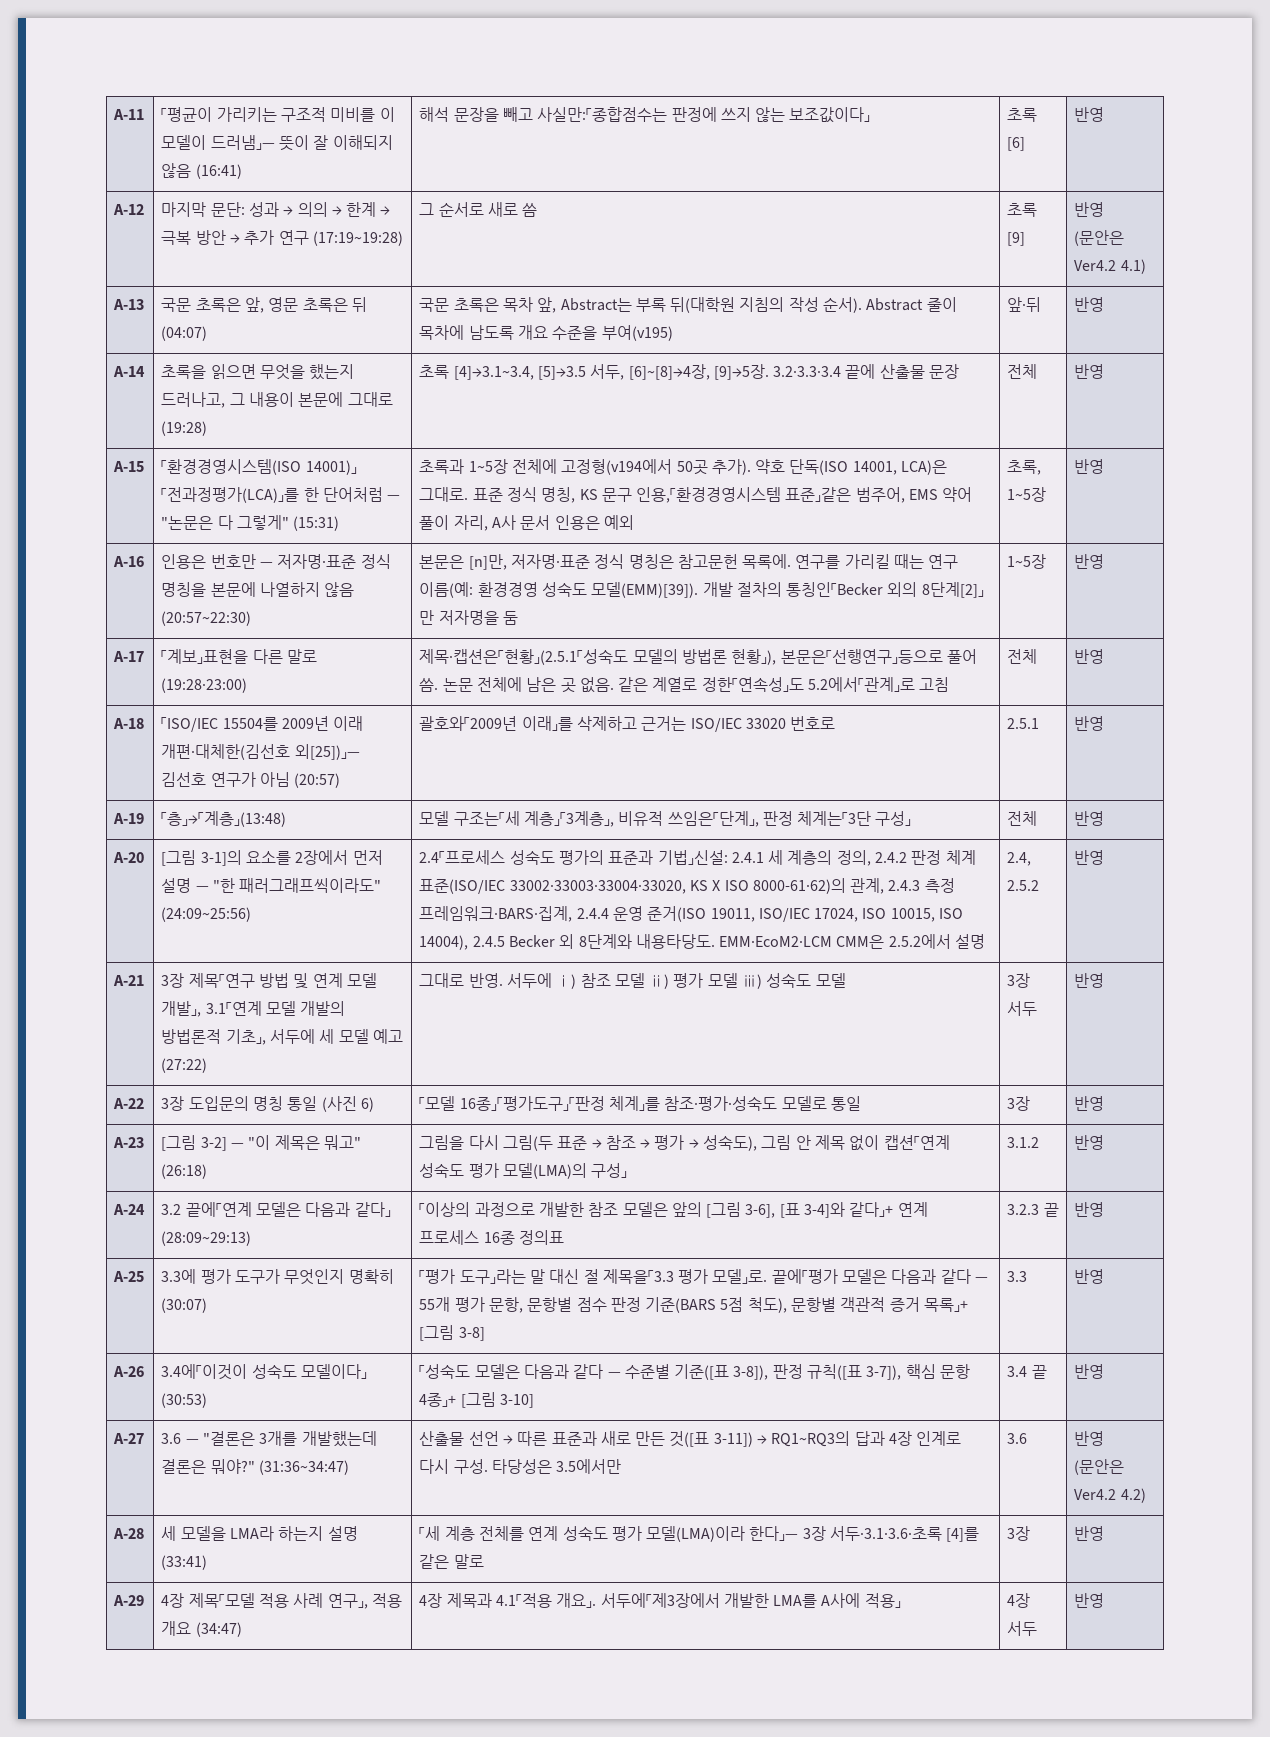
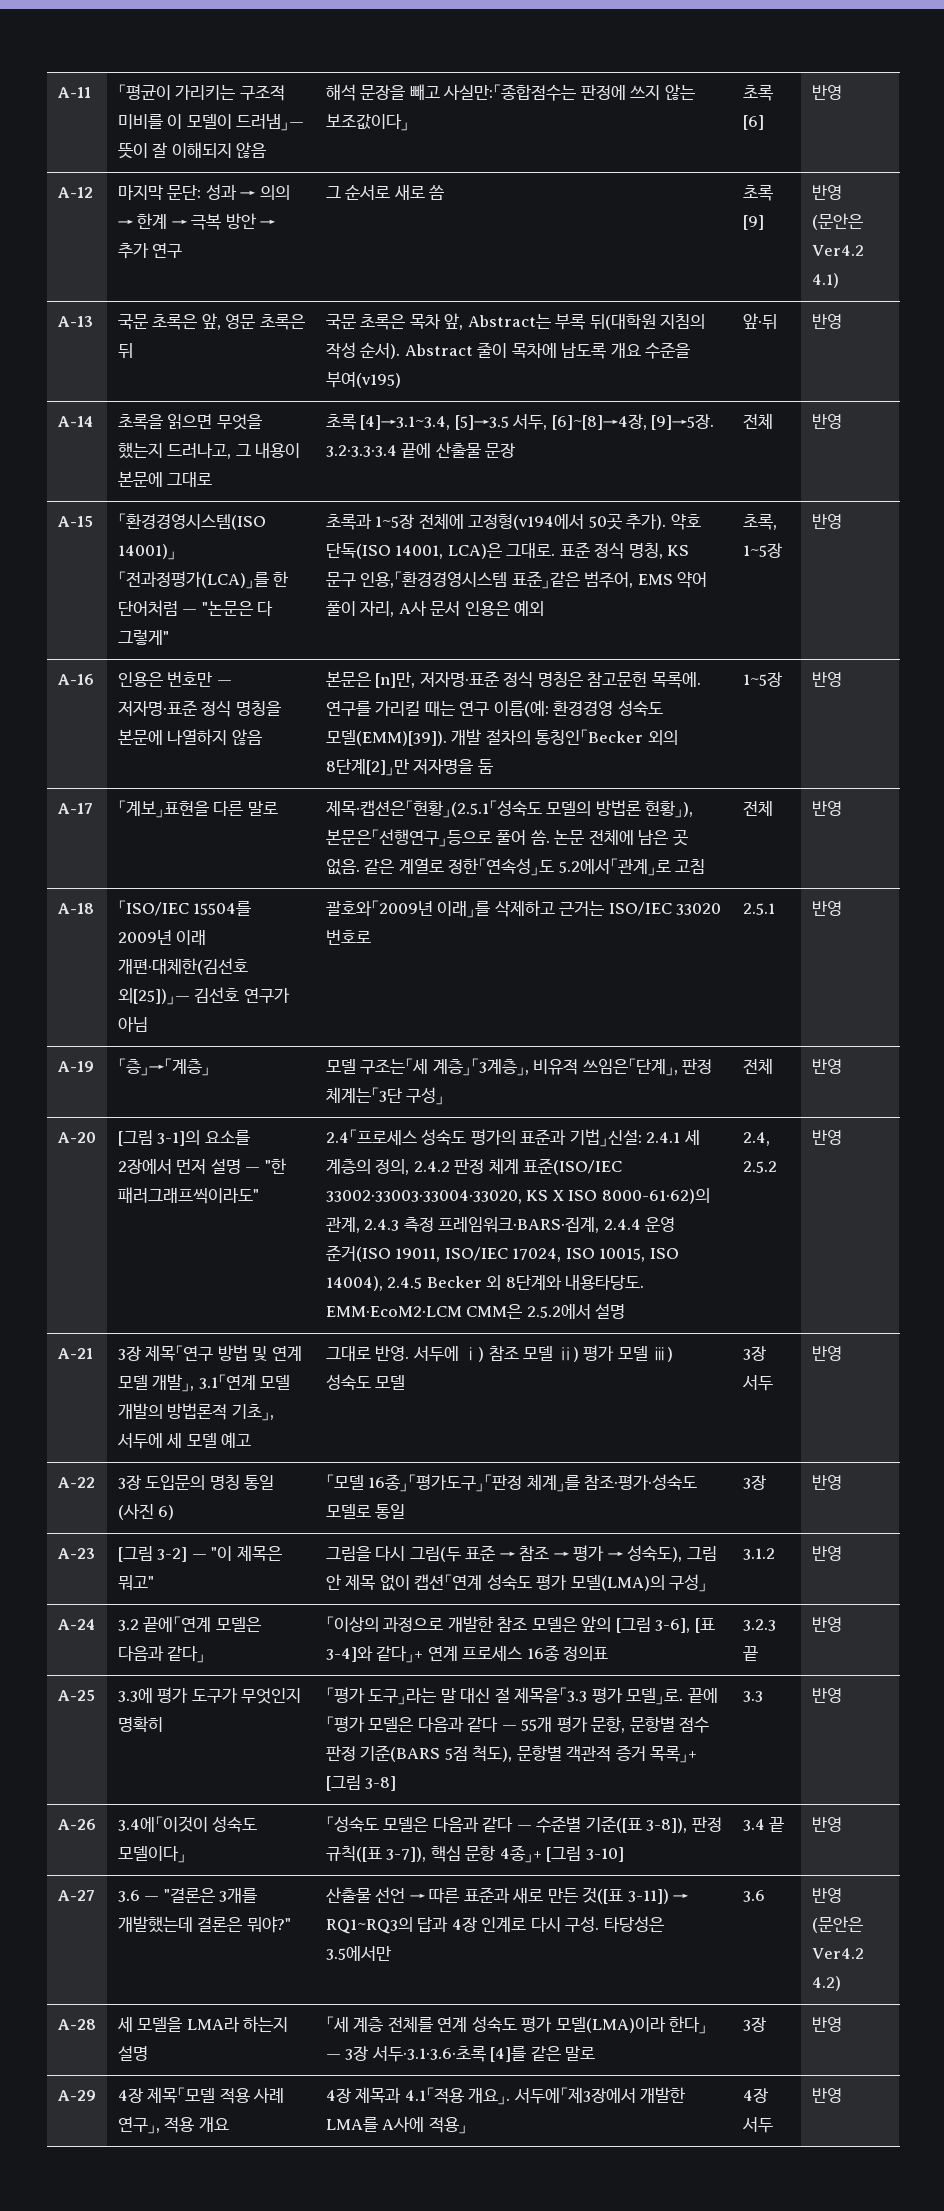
[195,164,242,179] (16:41) -> (267, 150) none
[312,231,403,246] (17:19~19:28) -> (183, 250) none
[161,326,208,341] (04:07) -> (133, 351) none
[161,421,208,436] (19:28) -> (213, 479) none
[293,516,340,531] (15:31) -> (169, 637) none
[161,611,252,626] (20:57~22:30) -> (262, 737) none
[161,678,248,693] (19:28·23:00) -> (278, 808) none
[294,773,341,788] (20:57) -> (148, 1024) none
[240,812,287,827] (13:48) -> (210, 1071) none
[161,907,252,922] (24:09~25:56) -> (259, 1195) none
[161,1058,208,1073] (27:22) -> (252, 1440) none
[161,1164,208,1179] (26:18) -> (154, 1583) none
[161,1231,252,1246] (28:09~29:13) -> (206, 1658) none
[161,1298,208,1313] (30:07) -> (163, 1724) none
[161,1393,208,1408] (30:53) -> (186, 1858) none
[258,1460,349,1475] (31:36~34:47) -> (291, 1924) none
[161,1555,208,1570] (33:41) -> (148, 2053) none
[195,1622,242,1637] (34:47) -> (229, 2124) none

